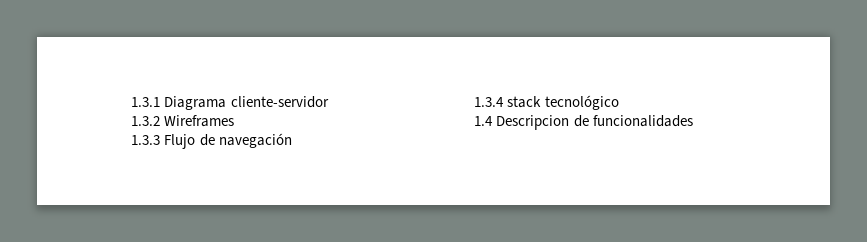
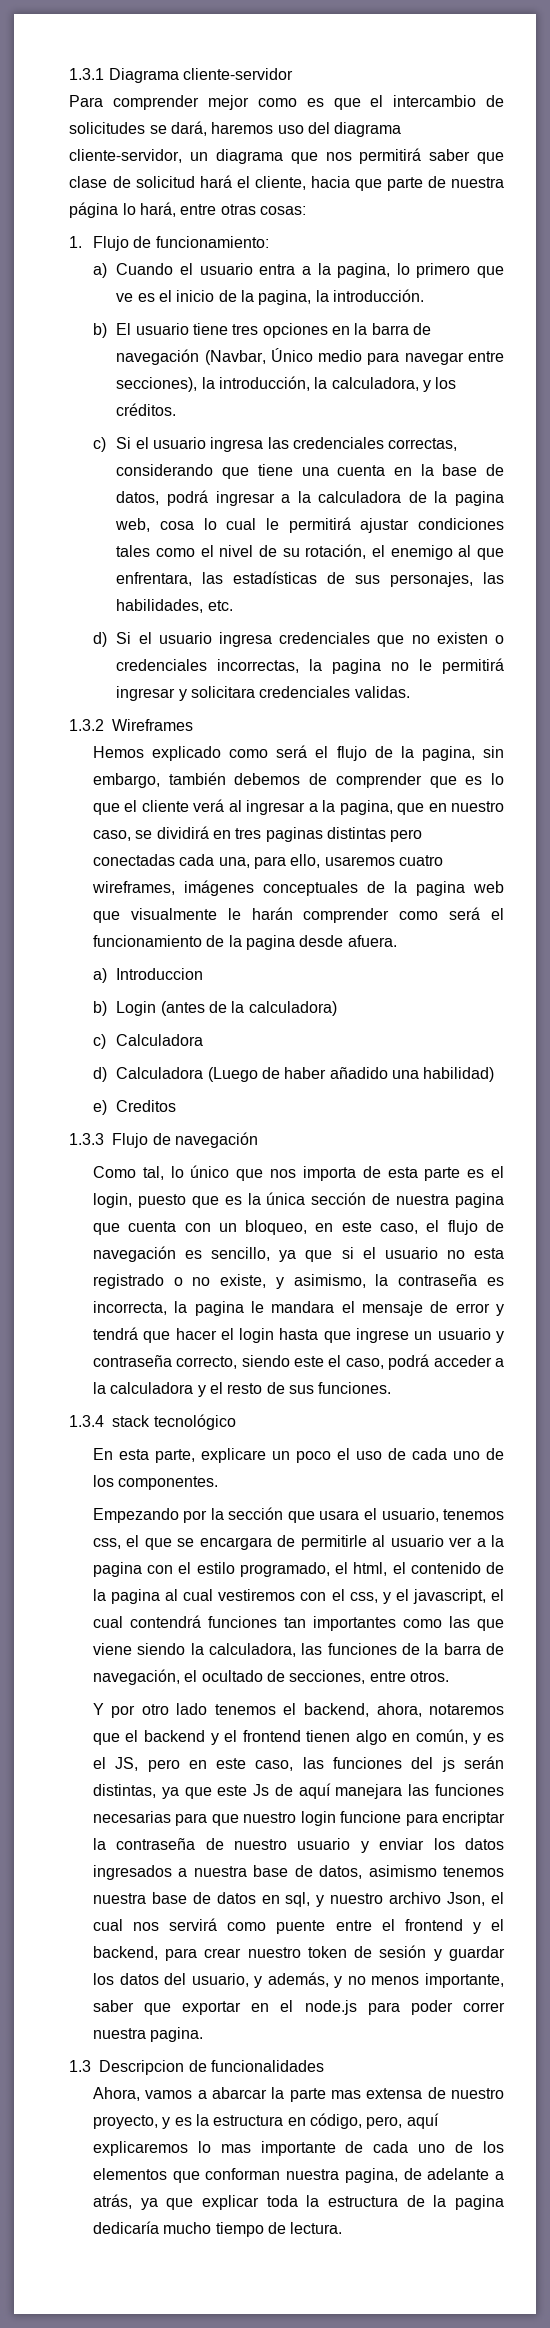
[131,115,235,127] [131,133,292,149] [474,95,619,110] [474,115,693,130] 1.3.2 Wireframes // 1.3.3 Flujo de navegación // 1.3.4 stack tecnológico // 1.4 Descripcion de funcionalidades -> [69,95,505,110] [69,121,402,137] [69,148,504,164] [69,175,505,191] [69,202,307,218] [69,236,269,251] [92,263,504,278] [116,289,424,305] [92,323,431,338] [116,348,505,365] [116,376,457,392] [116,403,177,416] [92,437,458,452] [116,464,504,479] [116,490,504,506] [115,517,504,533] [116,544,504,560] [116,571,505,587] [116,599,233,613] [92,632,504,647] [116,658,505,674] [116,686,410,701] [69,719,194,731] [92,745,504,761] [92,772,505,788] [92,799,504,815] [92,826,423,842] [92,854,443,869] [91,880,505,896] [92,907,504,923] [92,935,397,950] [92,968,204,983] [92,1001,337,1016] [92,1034,204,1049] [92,1067,495,1082] [92,1100,177,1115] [69,1132,259,1148] [92,1165,505,1181] [92,1192,504,1208] [92,1220,505,1235] [92,1246,504,1262] [92,1274,505,1289] [92,1301,504,1316] [92,1327,505,1343] [92,1354,505,1370] [92,1382,392,1397] [69,1414,236,1430] [92,1448,505,1463] [92,1475,219,1490] [92,1507,505,1523] [92,1535,504,1550] [92,1562,505,1577] [92,1589,504,1604] [92,1615,504,1631] [92,1643,504,1657] [92,1669,449,1685] [92,1703,505,1718] [92,1729,505,1745] [92,1756,505,1772] [92,1783,505,1799] [92,1811,505,1826] [92,1838,505,1853] [92,1865,504,1880] [92,1892,504,1907] [92,1918,504,1934] [92,1945,506,1961] [92,1972,504,1988] [92,2000,506,2015] [92,2027,204,2042] [69,2060,325,2075] [92,2087,504,2102] [92,2113,439,2129] [92,2141,505,2156] [92,2168,505,2183] [92,2194,504,2210] [92,2221,343,2237] Para comprender mejor como es que el intercambio de solicitudes se dará, haremos uso del diagrama cliente-servidor, un diagrama que nos permitirá saber que clase de solicitud hará el cliente, hacia que parte de nuestra página lo hará, entre otras cosas: // 1. Flujo de funcionamiento: // a) Cuando el usuario entra a la pagina, lo primero que ve es el inicio de la pagina, la introducción. // b) El usuario tiene tres opciones en la barra de navegación (Navbar, Único medio para navegar entre secciones), la introducción, la calculadora, y los créditos. // c) Si el usuario ingresa las credenciales correctas, considerando que tiene una cuenta en la base de datos, podrá ingresar a la calculadora de la pagina web, cosa lo cual le permitirá ajustar condiciones tales como el nivel de su rotación, el enemigo al que enfrentara, las estadísticas de sus personajes, las habilidades, etc. // d) Si el usuario ingresa credenciales que no existen o credenciales incorrectas, la pagina no le permitirá ingresar y solicitara credenciales validas. // 1.3.2 Wireframes // Hemos explicado como será el flujo de la pagina, sin embargo, también debemos de comprender que es lo que el cliente verá al ingresar a la pagina, que en nuestro caso, se dividirá en tres paginas distintas pero conectadas cada una, para ello, usaremos cuatro wireframes, imágenes conceptuales de la pagina web que visualmente le harán comprender como será el funcionamiento de la pagina desde afuera. // a) Introduccion // b) Login (antes de la calculadora) // c) Calculadora // d) Calculadora (Luego de haber añadido una habilidad) // e) Creditos // 1.3.3 Flujo de navegación // Como tal, lo único que nos importa de esta parte es el login, puesto que es la única sección de nuestra pagina que cuenta con un bloqueo, en este caso, el flujo de navegación es sencillo, ya que si el usuario no esta registrado o no existe, y asimismo, la contraseña es incorrecta, la pagina le mandara el mensaje de error y tendrá que hacer el login hasta que ingrese un usuario y contraseña correcto, siendo este el caso, podrá acceder a la calculadora y el resto de sus funciones. // 1.3.4 stack tecnológico // En esta parte, explicare un poco el uso de cada uno de los componentes. // Empezando por la sección que usara el usuario, tenemos css, el que se encargara de permitirle al usuario ver a la pagina con el estilo programado, el html, el contenido de la pagina al cual vestiremos con el css, y el javascript, el cual contendrá funciones tan importantes como las que viene siendo la calculadora, las funciones de la barra de navegación, el ocultado de secciones, entre otros. // Y por otro lado tenemos el backend, ahora, notaremos que el backend y el frontend tienen algo en común, y es el JS, pero en este caso, las funciones del js serán distintas, ya que este Js de aquí manejara las funciones necesarias para que nuestro login funcione para encriptar la contraseña de nuestro usuario y enviar los datos ingresados a nuestra base de datos, asimismo tenemos nuestra base de datos en sql, y nuestro archivo Json, el cual nos servirá como puente entre el frontend y el backend, para crear nuestro token de sesión y guardar los datos del usuario, y además, y no menos importante, saber que exportar en el node.js para poder correr nuestra pagina. // 1.3 Descripcion de funcionalidades // Ahora, vamos a abarcar la parte mas extensa de nuestro proyecto, y es la estructura en código, pero, aquí explicaremos lo mas importante de cada uno de los elementos que conforman nuestra pagina, de adelante a atrás, ya que explicar toda la estructura de la pagina dedicaría mucho tiempo de lectura.

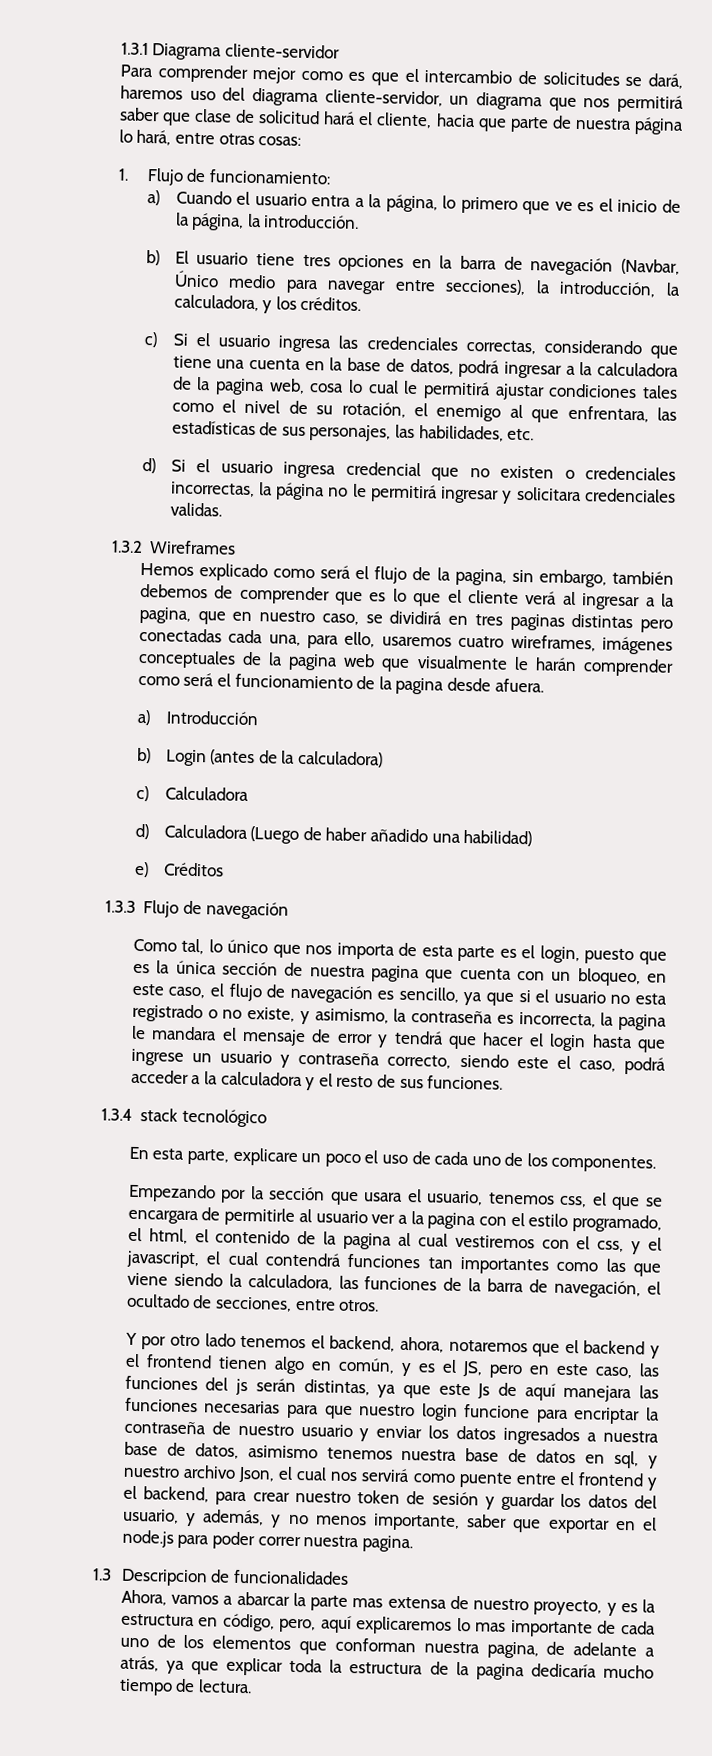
[337,263,391,278] pagina, -> [385,194,438,213] página,
[258,290,312,305] pagina, -> [191,212,245,231] página,
[279,632,371,644] credenciales -> [345,461,421,477] credencial
[332,659,382,674] pagina -> [275,482,326,501] página
[116,968,204,980] Introduccion -> [165,710,259,726] Introducción
[116,1100,177,1112] Creditos -> [163,862,224,877] Créditos

